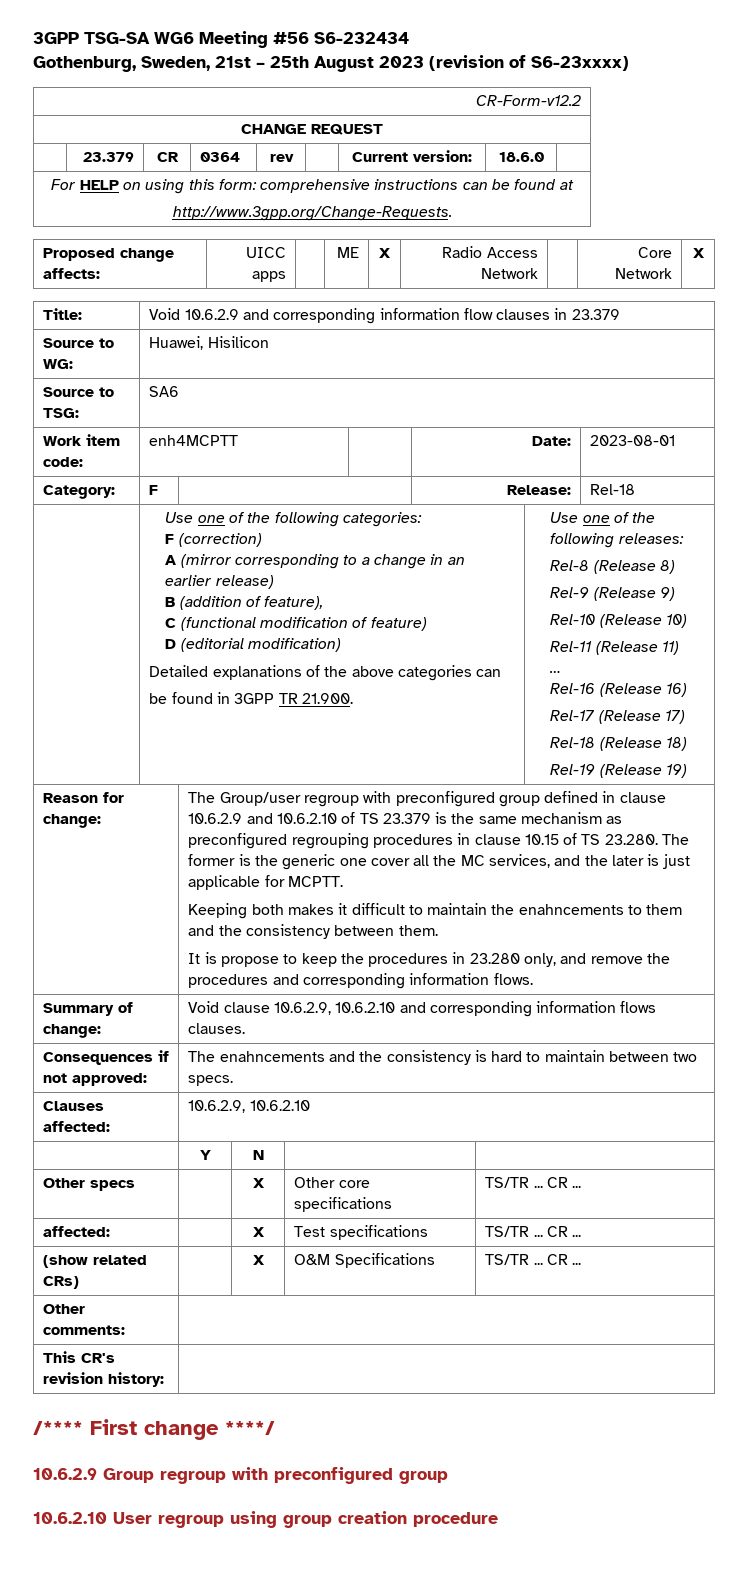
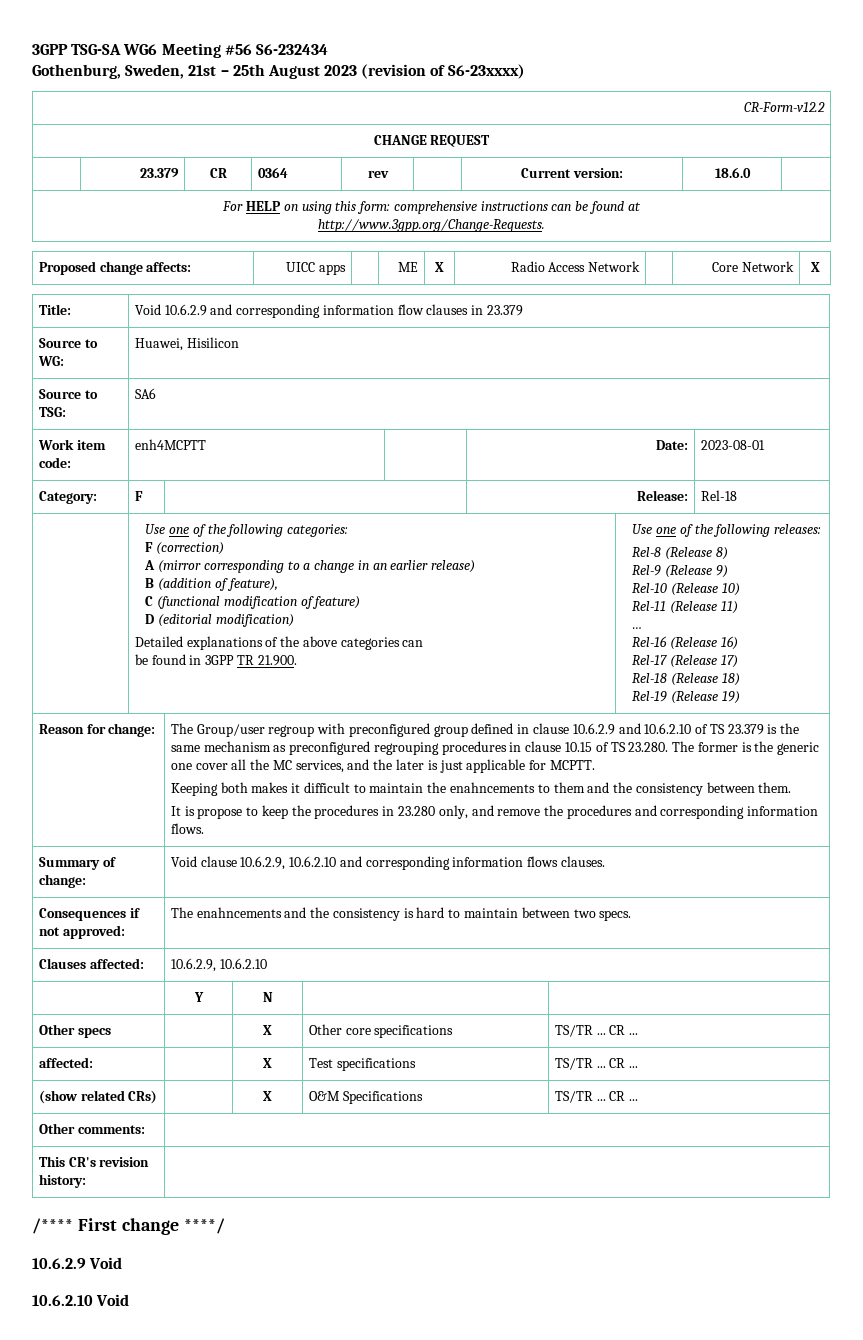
[103,1467,448,1484] [33,1511,498,1528] Group regroup with preconfigured group // 10.6.2.10 User regroup using group creation procedure -> [89,1257,123,1269] [32,1294,130,1306] Void // 10.6.2.10 Void

